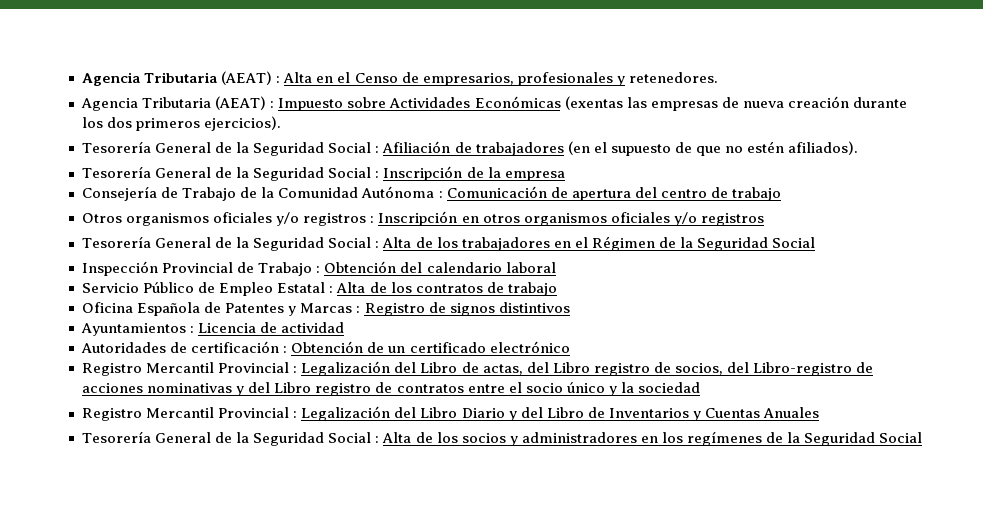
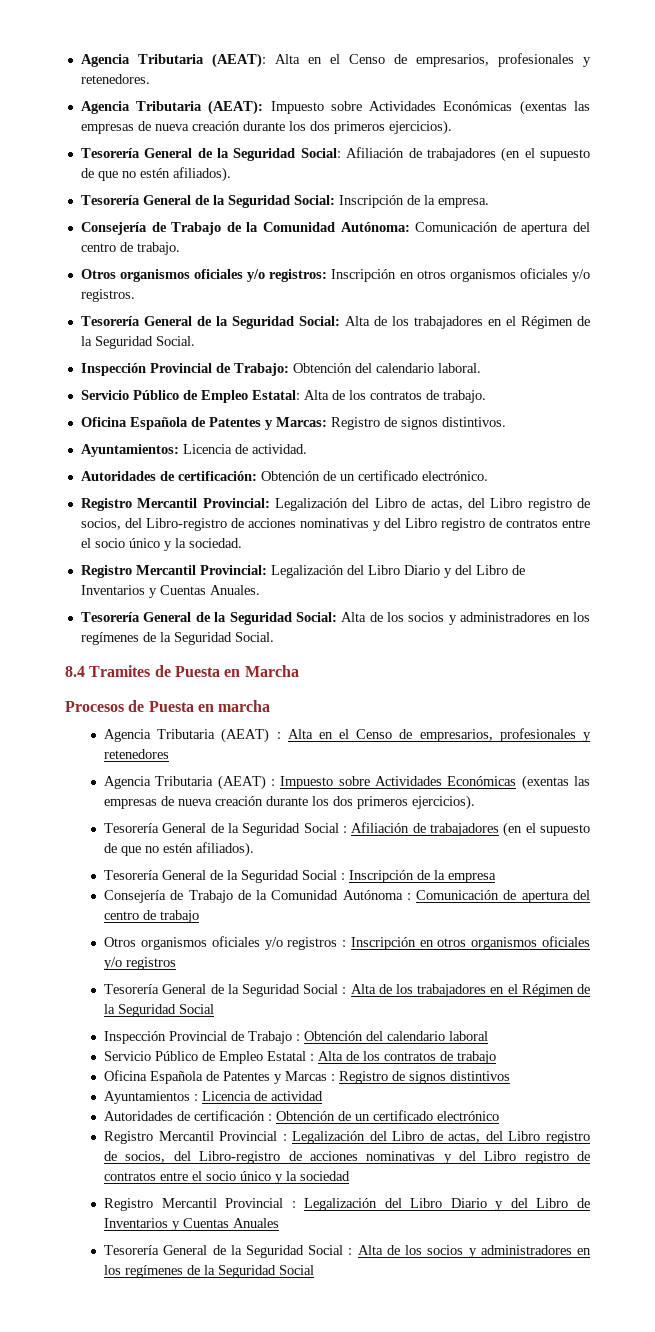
[82,72,218,86] Agencia Tributaria -> [80,53,591,68] [80,74,150,84] [80,100,591,115] [80,120,452,135] [80,147,590,162] [80,167,231,182] [80,195,489,208] [80,222,591,235] [80,242,180,255] [80,268,591,282] [80,289,135,302] [80,316,590,329] [80,336,195,349] [80,363,481,376] [80,390,486,403] [80,417,506,430] [80,444,307,457] [80,470,488,481] [80,498,590,511] [80,518,590,531] [80,538,242,551] [80,565,525,578] [80,585,260,598] [80,612,590,625] [80,632,274,645] [65,665,299,677] [65,700,271,712] [104,729,216,742] Agencia Tributaria (AEAT): Alta en el Censo de empresarios, profesionales y retenedores. // Agencia Tributaria (AEAT): Impuesto sobre Actividades Económicas (exentas las empresas de nueva creación durante los dos primeros ejercicios). // Tesorería General de la Seguridad Social: Afiliación de trabajadores (en el supuesto de que no estén afiliados). // Tesorería General de la Seguridad Social: Inscripción de la empresa. // Consejería de Trabajo de la Comunidad Autónoma: Comunicación de apertura del centro de trabajo. // Otros organismos oficiales y/o registros: Inscripción en otros organismos oficiales y/o registros. // Tesorería General de la Seguridad Social: Alta de los trabajadores en el Régimen de la Seguridad Social. // Inspección Provincial de Trabajo: Obtención del calendario laboral. // Servicio Público de Empleo Estatal: Alta de los contratos de trabajo. // Oficina Española de Patentes y Marcas: Registro de signos distintivos. // Ayuntamientos: Licencia de actividad. // Autoridades de certificación: Obtención de un certificado electrónico. // Registro Mercantil Provincial: Legalización del Libro de actas, del Libro registro de socios, del Libro-registro de acciones nominativas y del Libro registro de contratos entre el socio único y la sociedad. // Registro Mercantil Provincial: Legalización del Libro Diario y del Libro de Inventarios y Cuentas Anuales. // Tesorería General de la Seguridad Social: Alta de los socios y administradores en los regímenes de la Seguridad Social. // 8.4 Tramites de Puesta en Marcha // Procesos de Puesta en marcha // Agencia Tributaria
[628,72,718,83] retenedores. -> [104,749,170,759] retenedores

